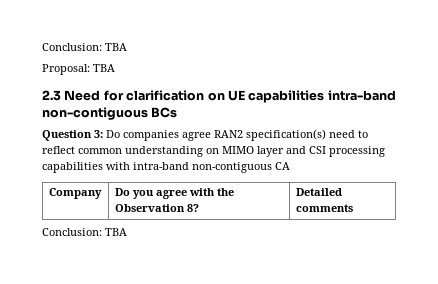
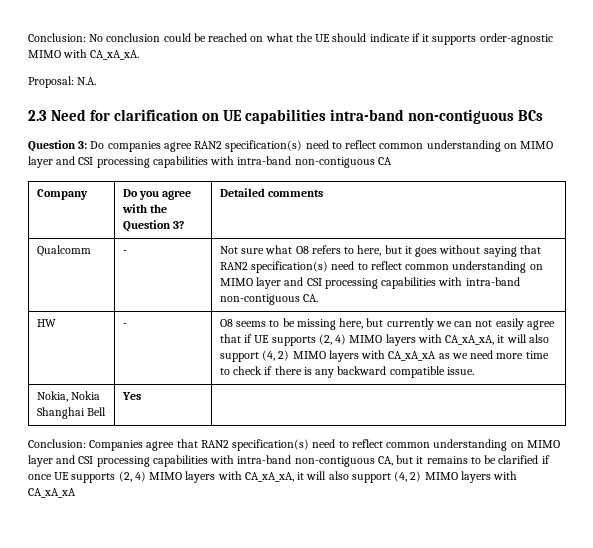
[42,43,127,51] Conclusion: TBA -> [28,33,553,45] [28,49,140,60] Conclusion: No conclusion could be reached on what the UE should indicate if it supports order-agnostic MIMO with CA_xA_xA.
[93,64,115,72] TBA -> [77,77,97,85] N.A.
[114,204,199,212] Observation 8? -> [122,220,185,232] Question 3?
[42,228,127,236] // Conclusion: TBA -> [36,245,91,257] [122,250,127,254] [219,245,541,257] [219,261,543,273] [219,277,520,289] [219,294,319,305] [36,319,56,327] [122,323,127,327] [219,318,555,330] [219,334,549,346] [219,350,549,362] [219,366,474,378] [36,391,101,402] [36,407,107,419] [121,392,141,400] [28,439,560,451] [28,455,550,467] [28,471,518,483] [28,488,76,498] // Qualcomm | - | Not sure what O8 refers to here, but it goes without saying that RAN2 specification(s) need to reflect common understanding on MIMO layer and CSI processing capabilities with intra-band non-contiguous CA. // HW | - | O8 seems to be missing here, but currently we can not easily agree that if UE supports (2, 4) MIMO layers with CA_xA_xA, it will also support (4, 2) MIMO layers with CA_xA_xA as we need more time to check if there is any backward compatible issue. // Nokia, Nokia Shanghai Bell | Yes | // Conclusion: Companies agree that RAN2 specification(s) need to reflect common understanding on MIMO layer and CSI processing capabilities with intra-band non-contiguous CA, but it remains to be clarified if once UE supports (2, 4) MIMO layers with CA_xA_xA, it will also support (4, 2) MIMO layers with CA_xA_xA

